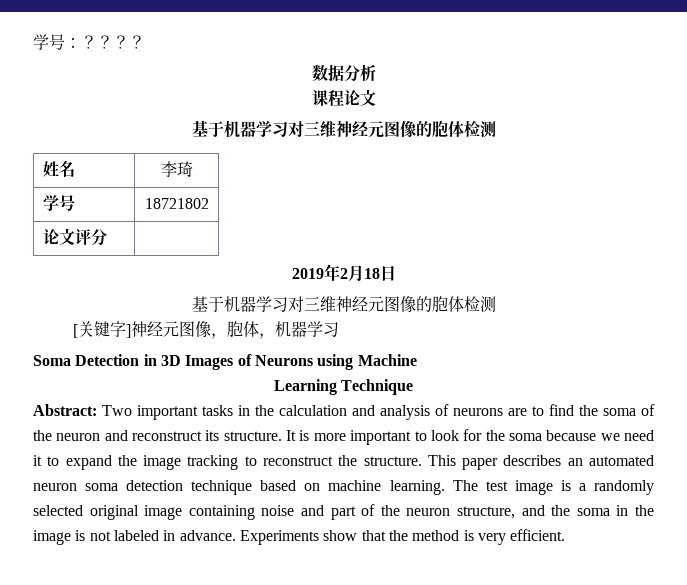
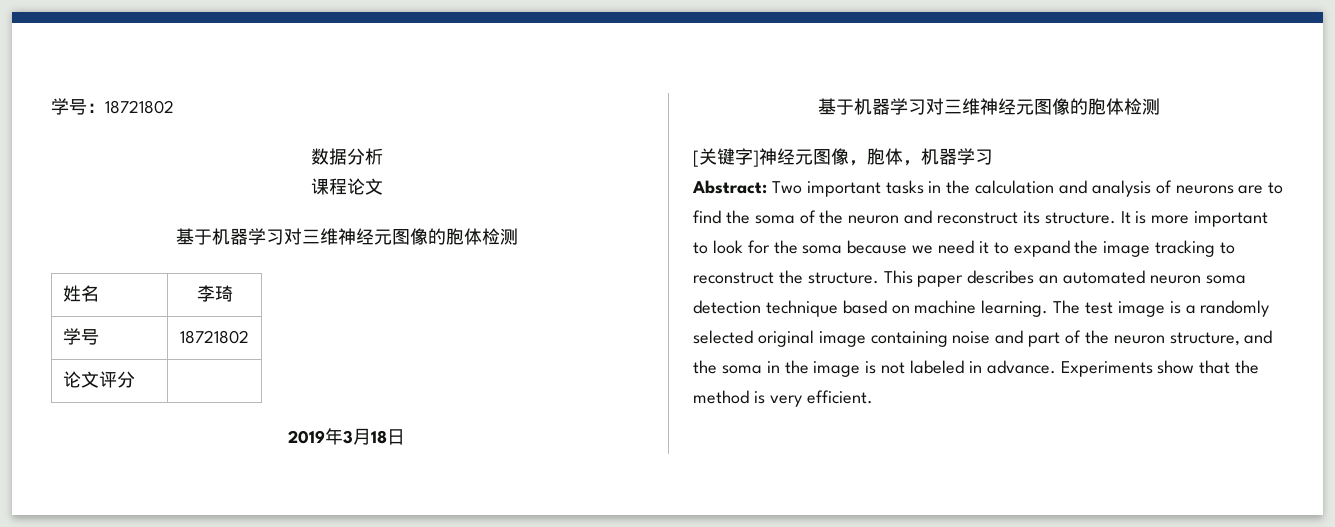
[81,35,145,49] ？？？？ -> [105,100,174,114] 18721802
[339,268,348,279] 2 -> [343,430,353,444] 3
[33,354,417,370] [273,379,414,395] // Soma Detection in 3D Images of Neurons using Machine // Learning Technique -> (993, 157) none

